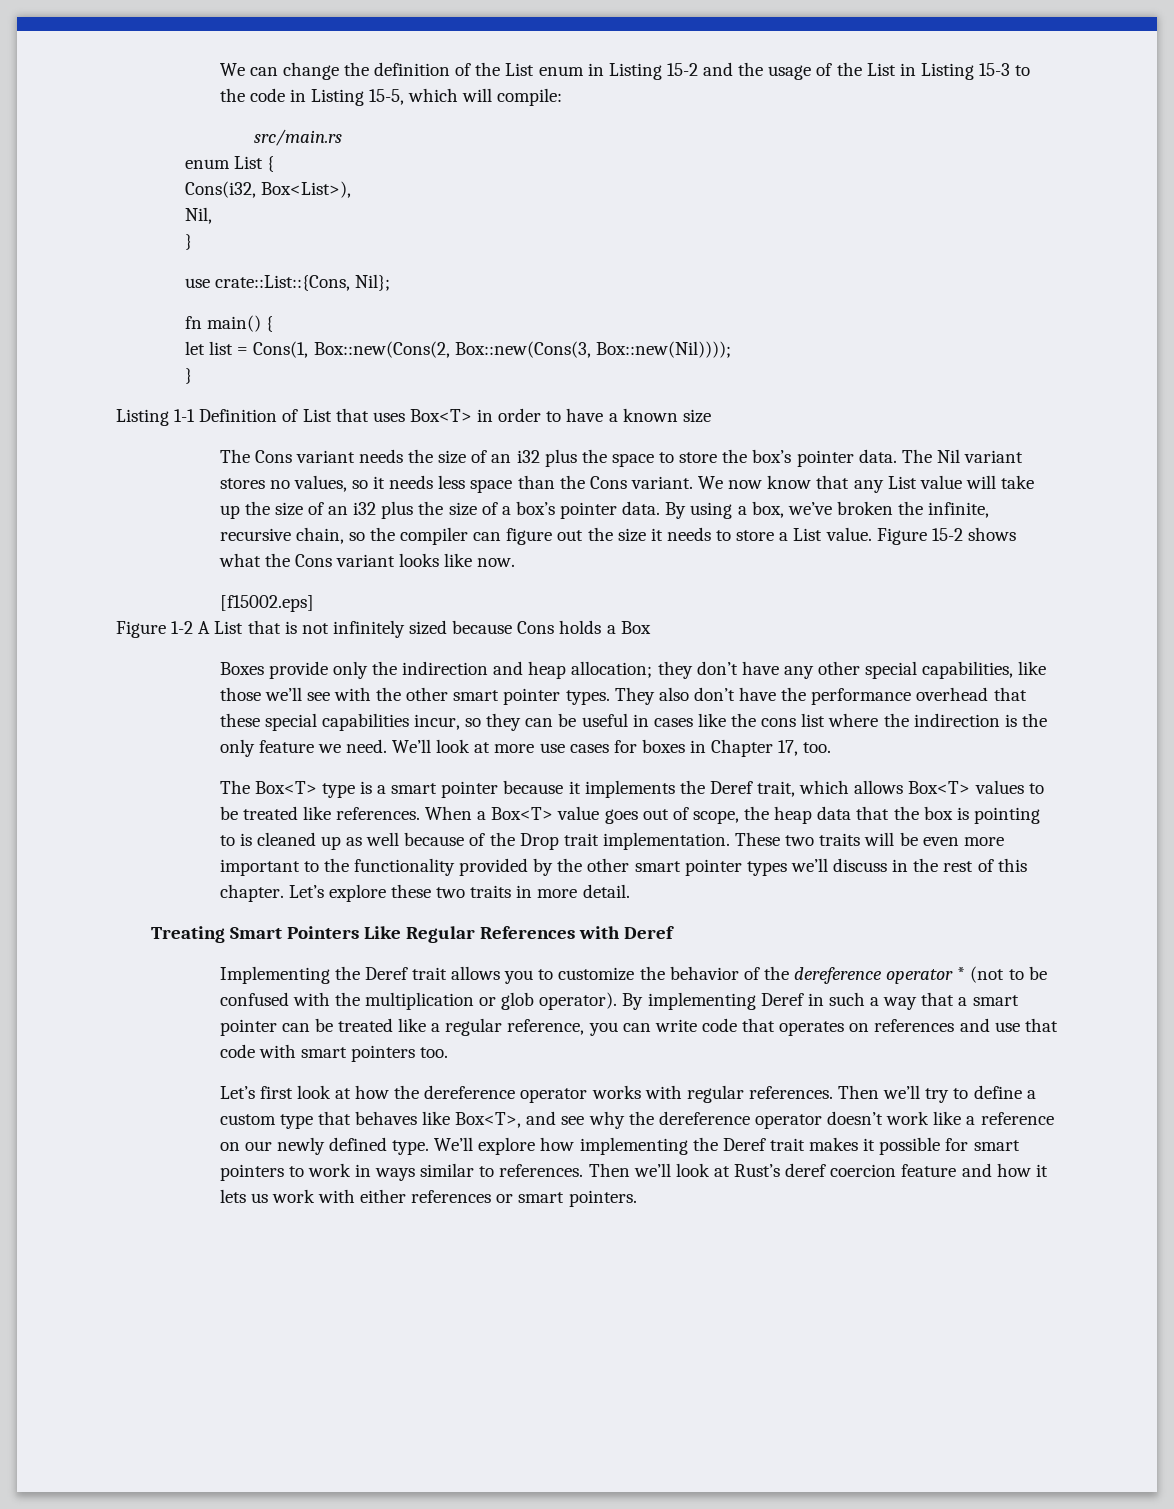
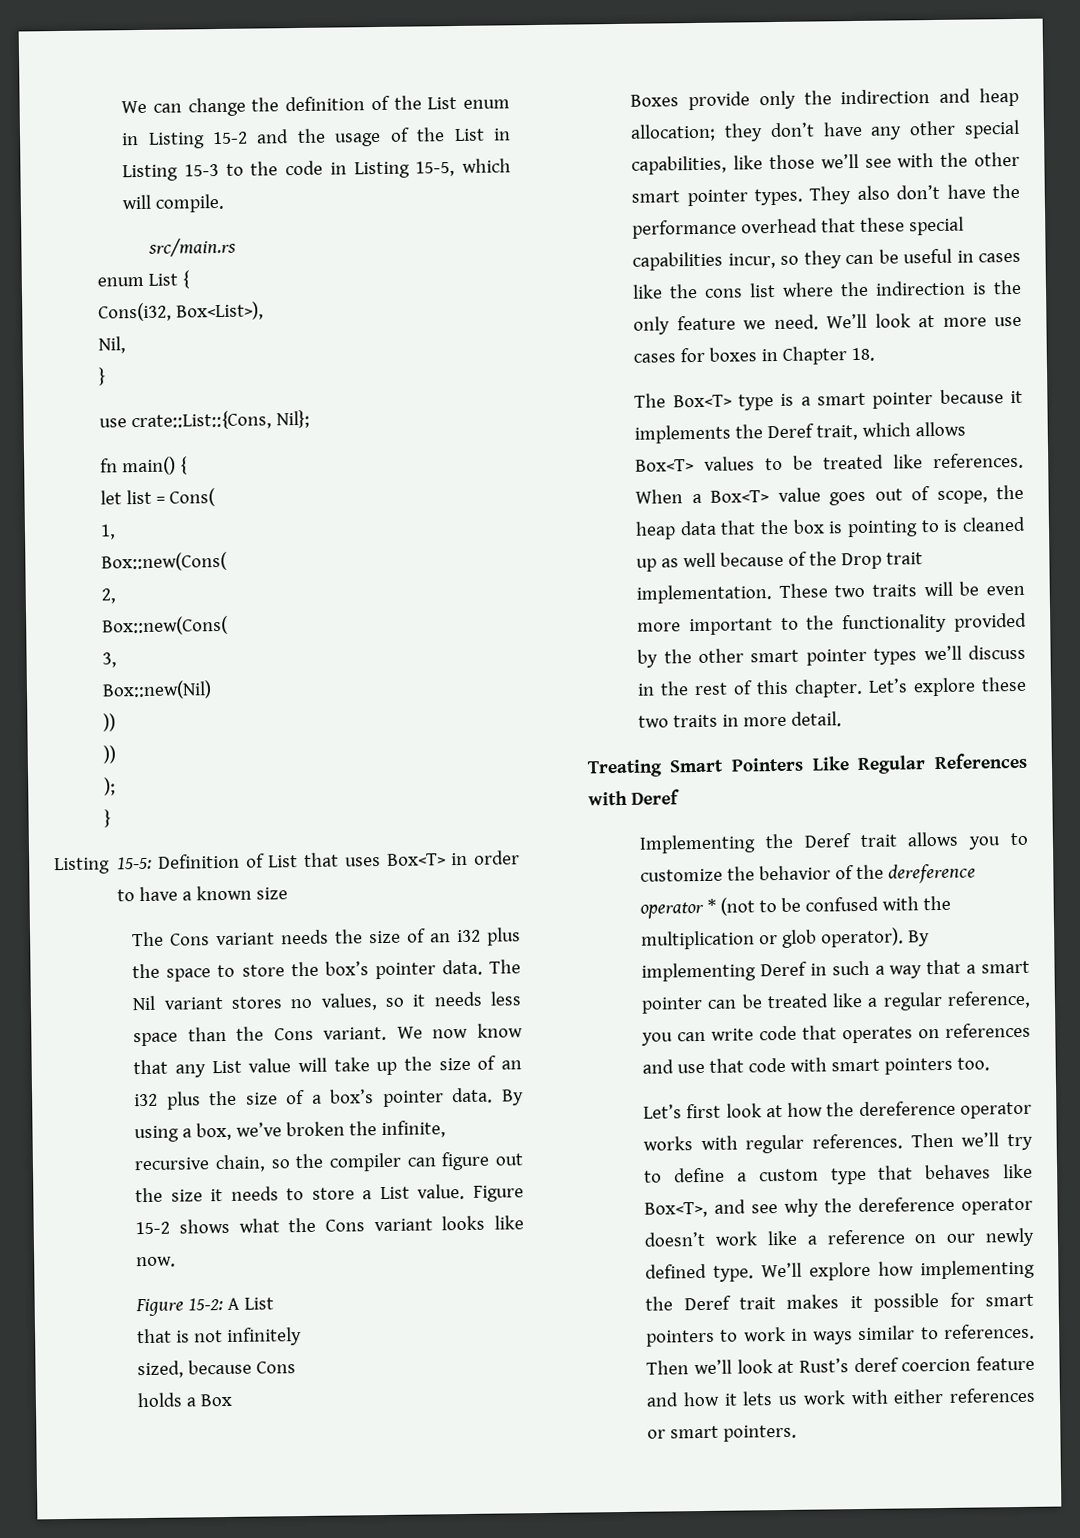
[497,88,563,106] compile: -> [155,193,225,213] compile.
[253,341,731,358] Cons(1, Box::new(Cons(2, Box::new(Cons(3, Box::new(Nil)))); -> [169,488,216,507] [100,524,117,540] [101,551,228,572] [101,588,117,604] [102,615,229,636] [102,652,118,668] [102,680,213,700] [103,713,117,732] [103,745,117,764] [104,777,117,796] Cons( // 1, // Box::new(Cons( // 2, // Box::new(Cons( // 3, // Box::new(Nil) // )) // )) // );
[174,409,196,422] 1-1 -> [117,856,153,870] 15-5:
[219,595,314,612] [116,621,194,638] [f15002.eps] // Figure 1-2 -> [135,1298,224,1317] Figure 15-2:
(244, 627) none -> (275, 1303) //
[409,620,448,635] sized -> [137,1360,185,1379] // sized,
(555, 627) none -> (297, 1367) //
[778,740,832,756] 17, too. -> [851,347,876,362] 18.

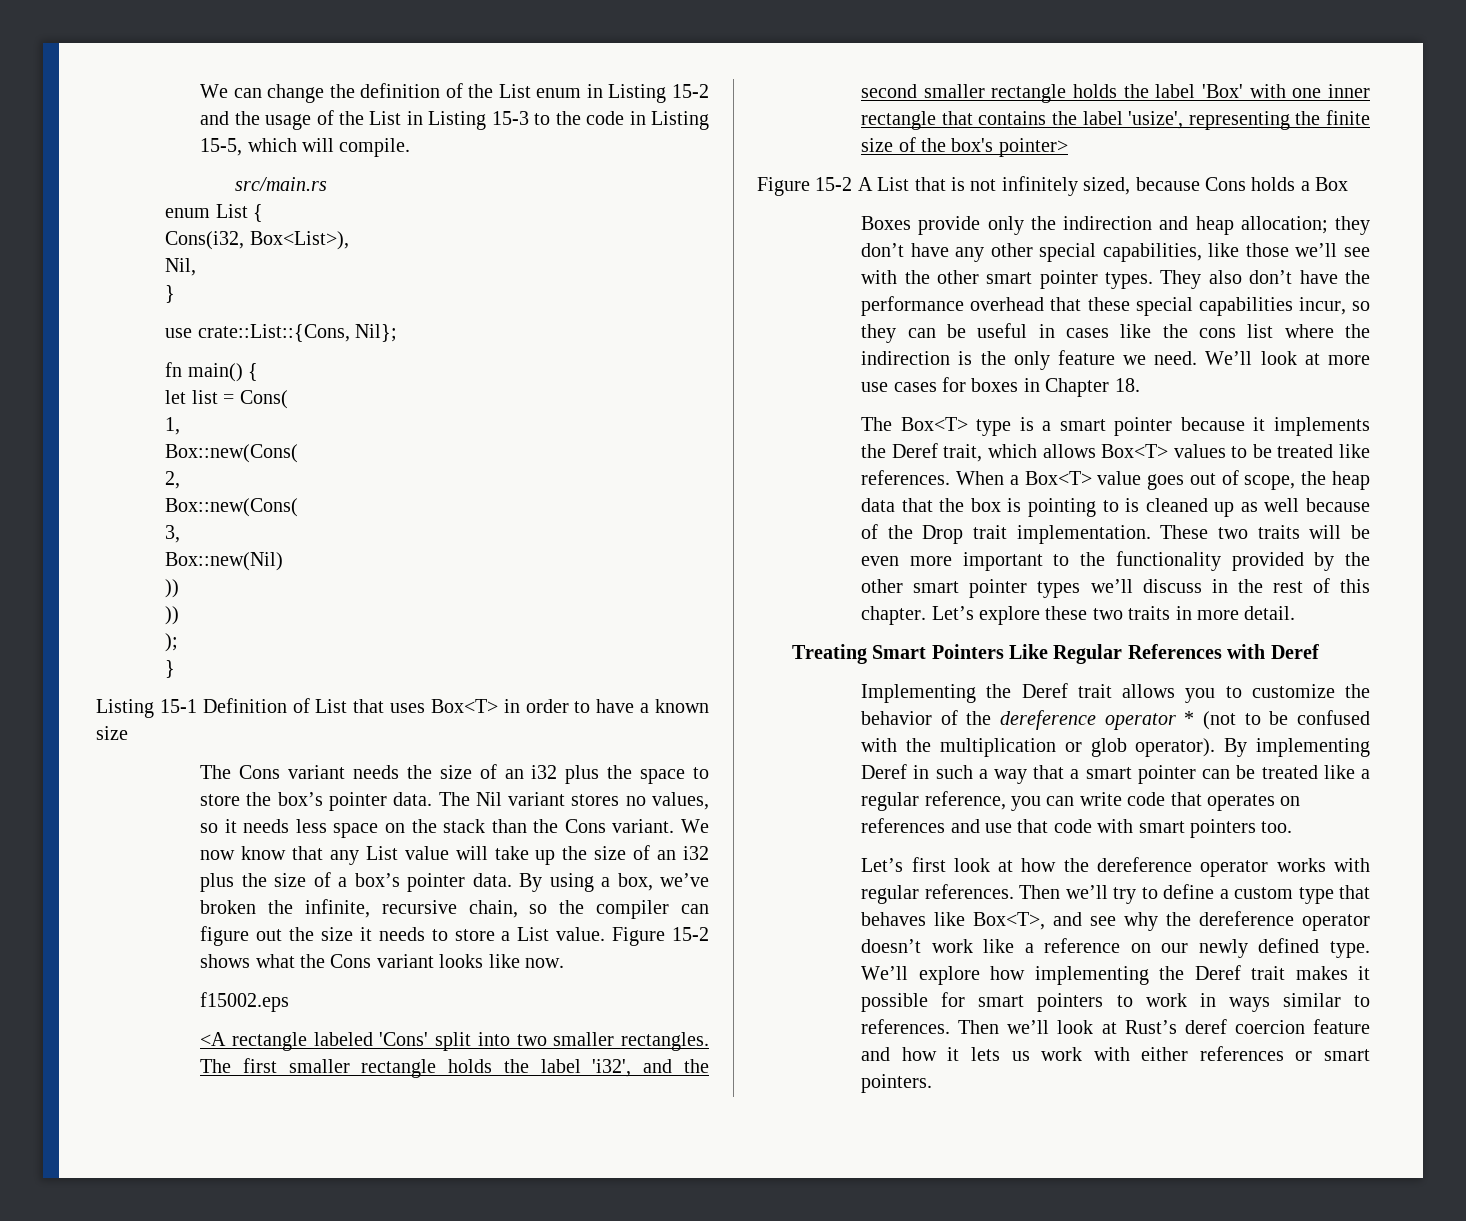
[117,856,153,870] 15-5: -> [159,699,197,713] 15-1
(179, 1039) none -> [385,819,486,833] on the stack
[135,1298,224,1317] Figure 15-2: -> [200,992,290,1012] [200,1032,709,1051] [200,1058,709,1078] [861,84,1370,103] [861,110,1370,130] [861,137,1068,157] [757,177,853,196] f15002.eps // <A rectangle labeled 'Cons' split into two smaller rectangles. The first smaller rectangle holds the label 'i32', and the second smaller rectangle holds the label 'Box' with one inner rectangle that contains the label 'usize', representing the finite size of the box's pointer> // Figure 15-2
(275, 1303) // -> (910, 184) none
(303, 1336) // -> (1078, 186) none
(297, 1367) // -> (1246, 184) none

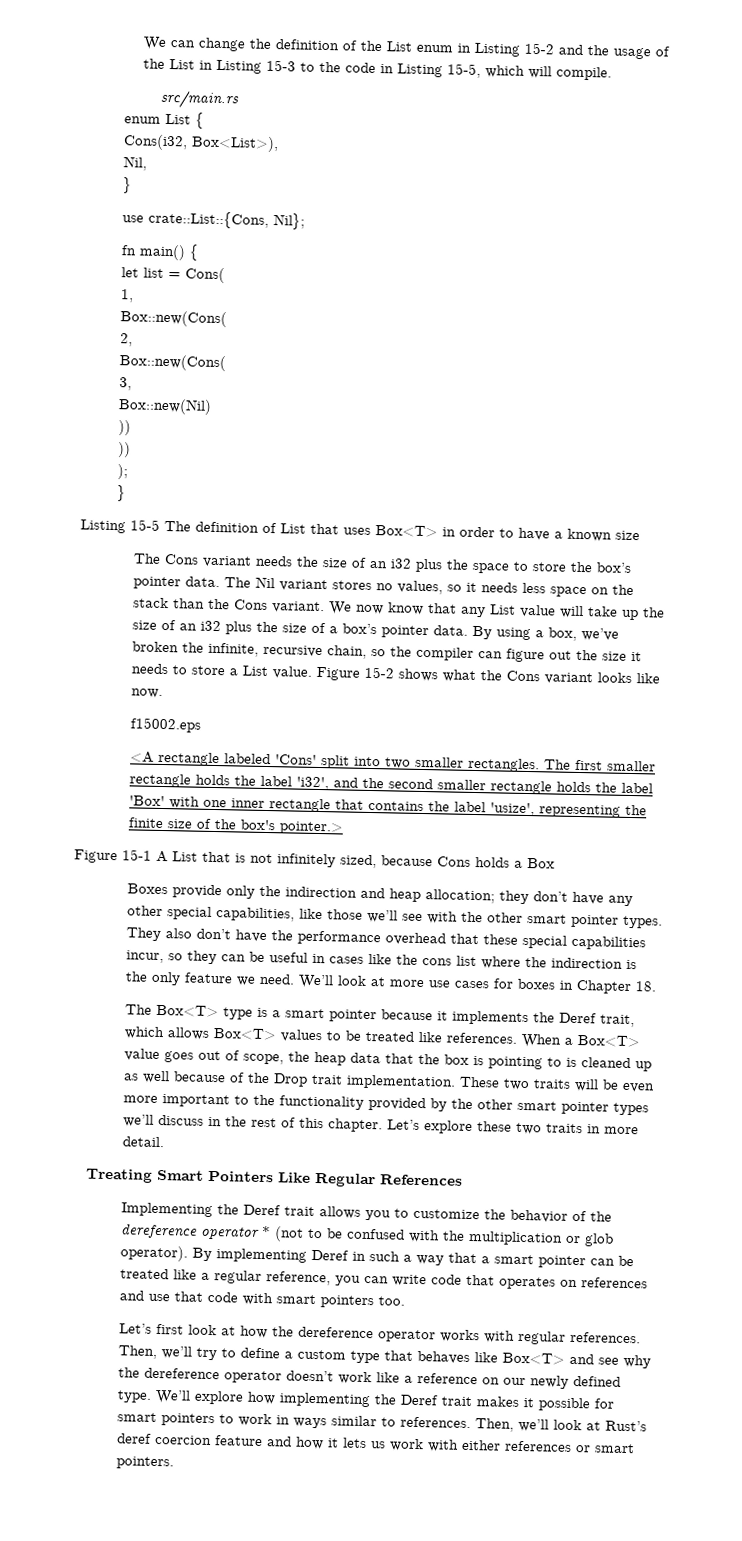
[159,698,287,713] 15-1 Definition -> [130,519,259,533] 15-5 The definition
[998,138,1068,157] [757,177,853,196] pointer> // Figure 15-2 -> [279,821,344,835] [74,849,152,864] pointer.> // Figure 15-1
[1227,644,1319,659] with Deref -> (464, 1180) none
[1019,885,1061,899] Then -> [118,1345,158,1360] Then,
[973,912,1046,930] Box<T>, -> [502,1352,566,1365] Box<T>
[958,1020,1000,1034] Then -> [475,1418,515,1432] Then,

